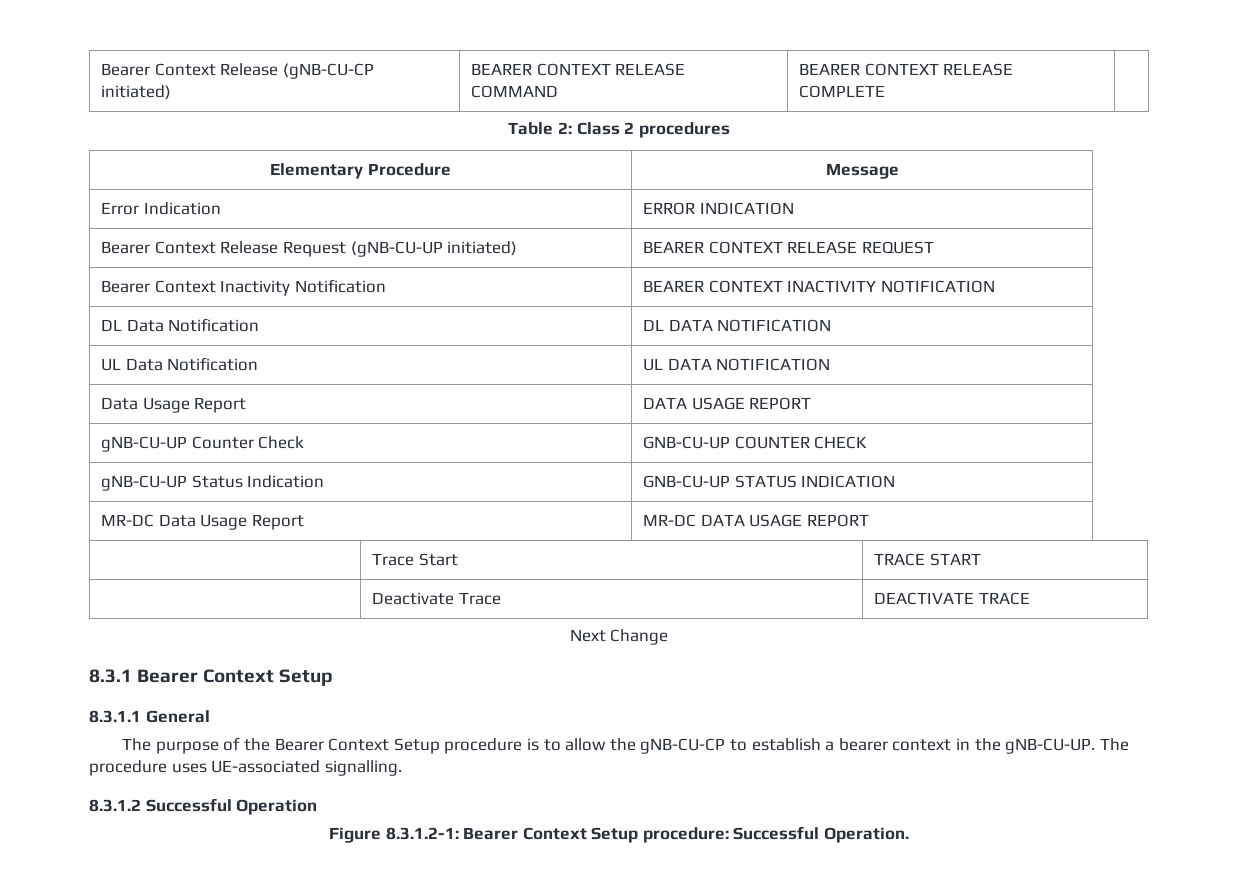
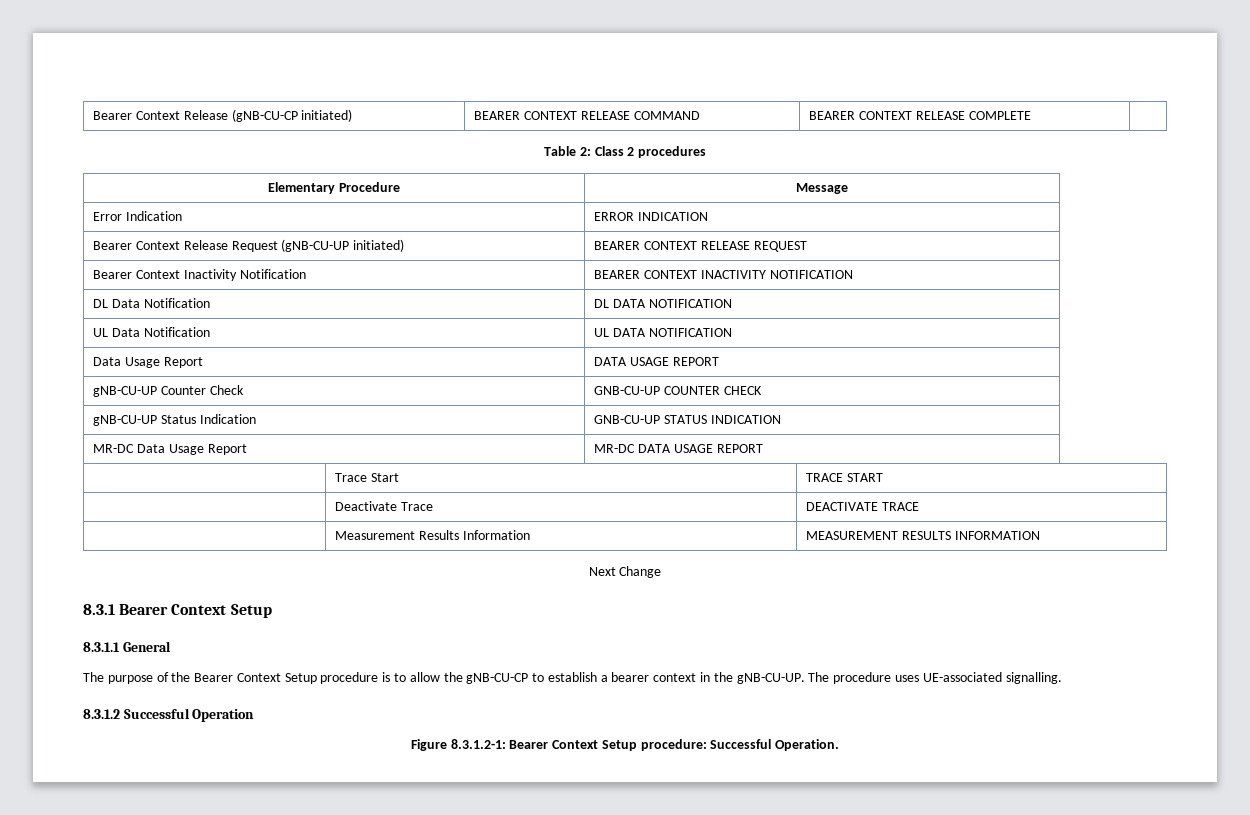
(1030, 598) none -> [335,530,530,540] [806,531,1040,540] // | Measurement Results Information | MEASUREMENT RESULTS INFORMATION

